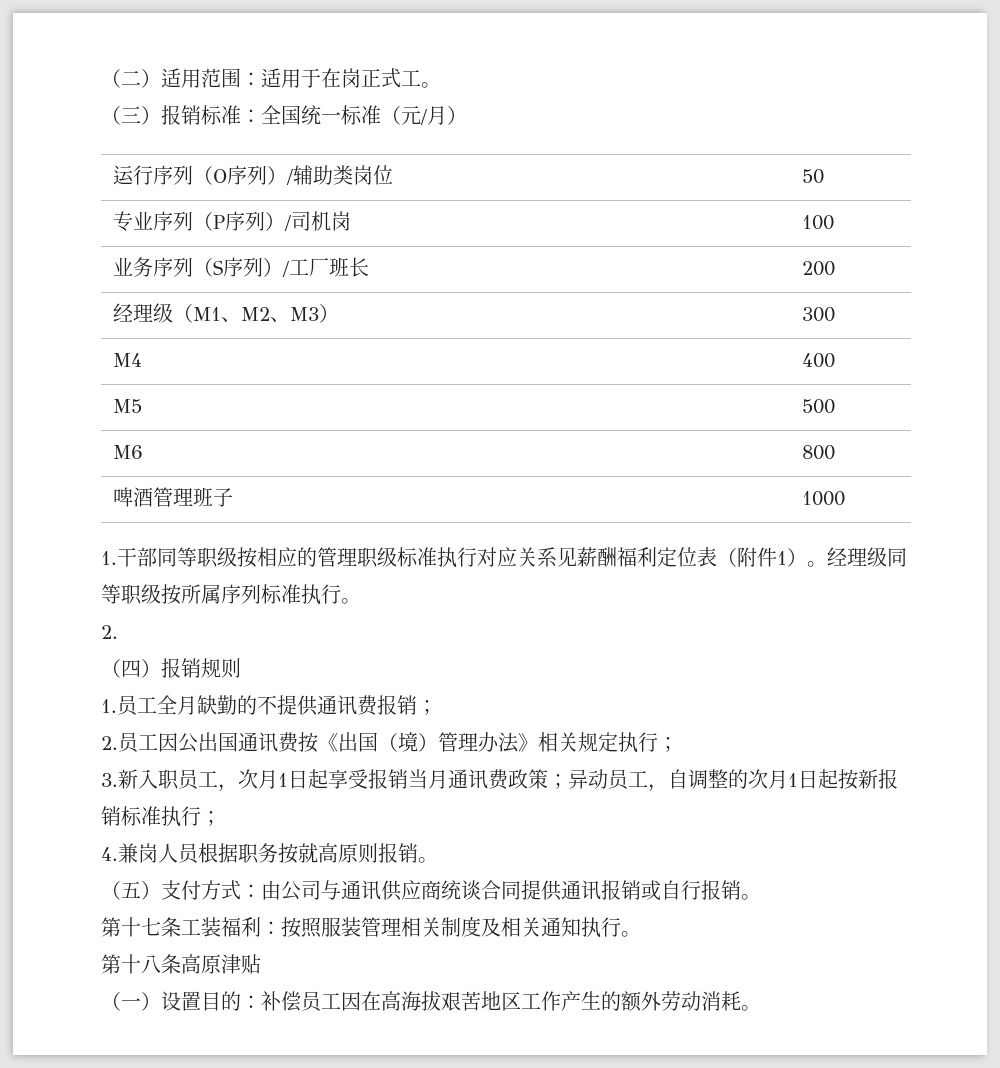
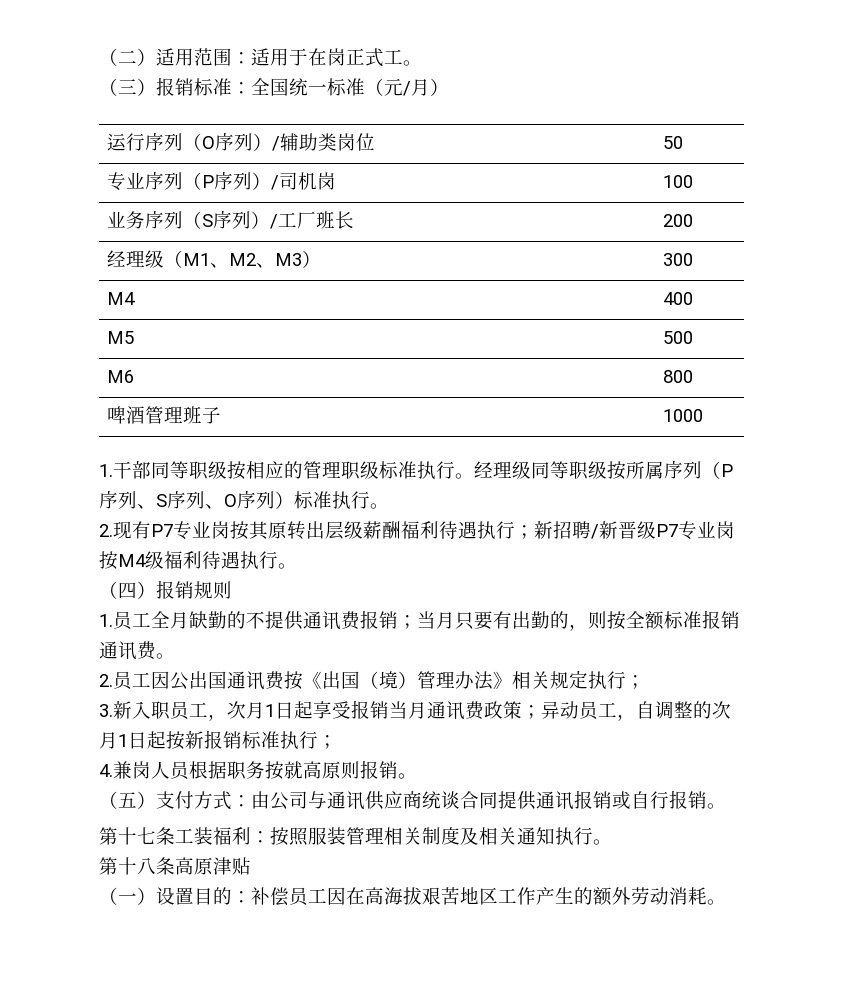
[477,547,807,567] 对应关系见薪酬福利定位表（附件1） -> (455, 470) none
[261,584,361,605] [101,625,118,639] 标准执行。 // 2. -> [702,461,733,479] [99,491,389,510] [99,521,735,540] [99,551,297,570] （P序列、S序列、O序列）标准执行。 // 2.现有P7专业岗按其原转出层级薪酬福利待遇执行；新招聘/新晋级P7专业岗按M4级福利待遇执行。
(437, 707) none -> [417,610,740,631] [99,641,175,660] 当月只要有出勤的，则按全额标准报销通讯费。

